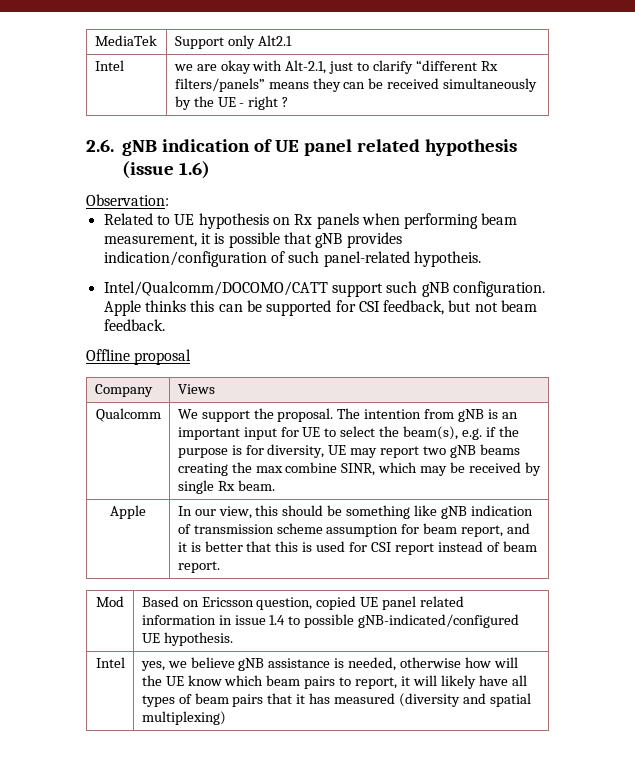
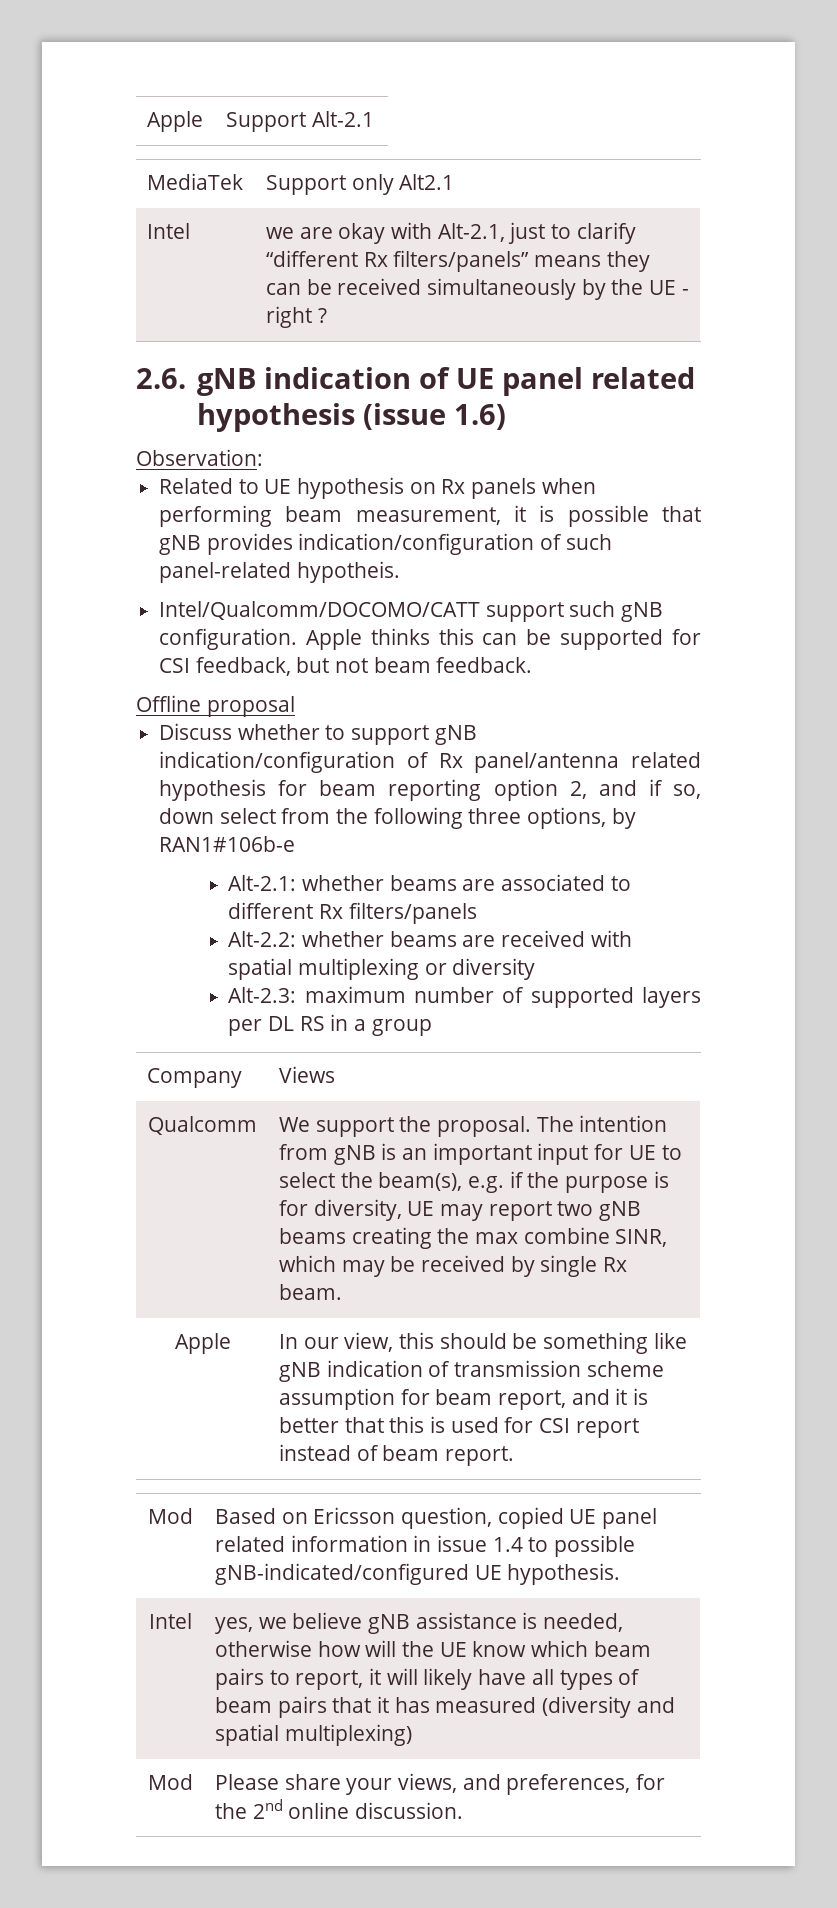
(94, 40) none -> [147,111,204,132] [226,111,374,132] Apple | Support Alt-2.1 //
(192, 357) none -> [159,723,477,745] [159,751,702,773] [159,779,701,801] [159,807,636,829] [159,836,296,852] [228,874,631,891] [228,902,477,924] [228,930,632,947] [228,958,536,980] [228,986,701,1008] [228,1014,432,1036] // Discuss whether to support gNB indication/configuration of Rx panel/antenna related hypothesis for beam reporting option 2, and if so, down select from the following three options, by RAN1#106b-e // Alt-2.1: whether beams are associated to different Rx filters/panels // Alt-2.2: whether beams are received with spatial multiplexing or diversity // Alt-2.3: maximum number of supported layers per DL RS in a group
(226, 718) none -> [148,1774,193,1790] [215,1773,666,1795] [215,1799,464,1819] // Mod | Please share your views, and preferences, for the 2nd online discussion.

